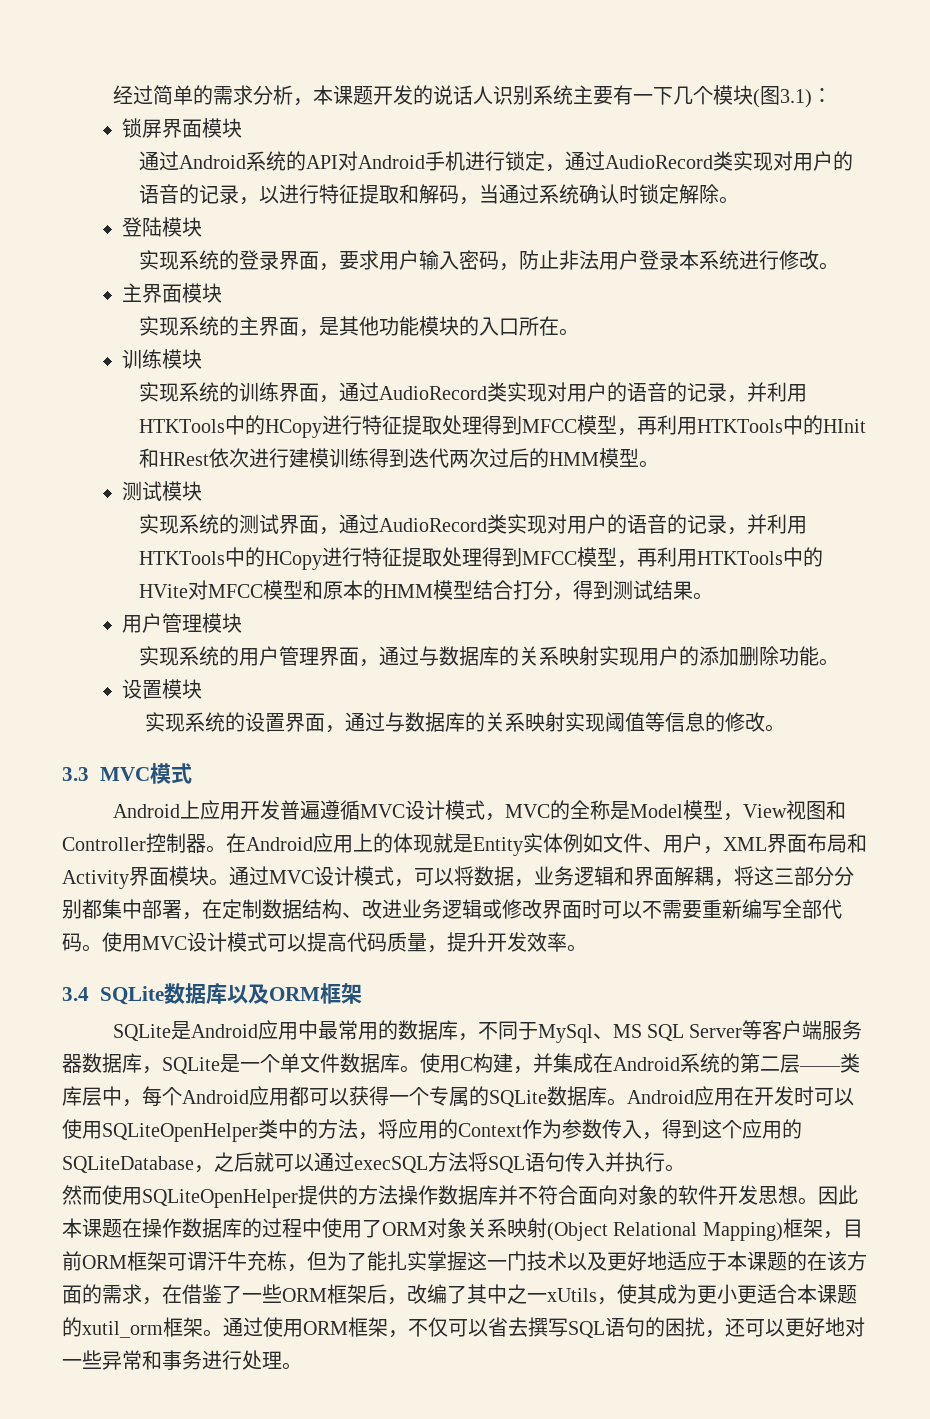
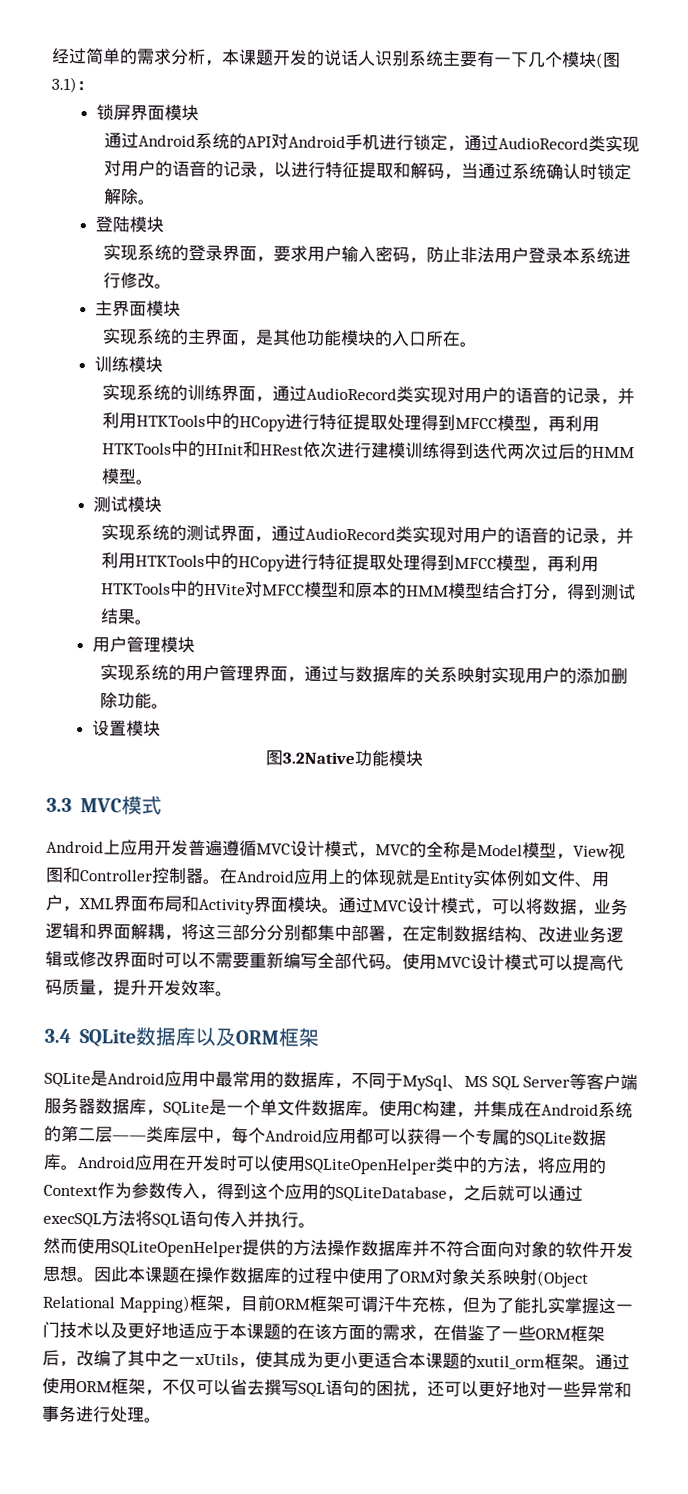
[145,712,785,733] 实现系统的设置界面，通过与数据库的关系映射实现阈值等信息的修改。 -> [264,749,423,767] 图3.2Native功能模块

